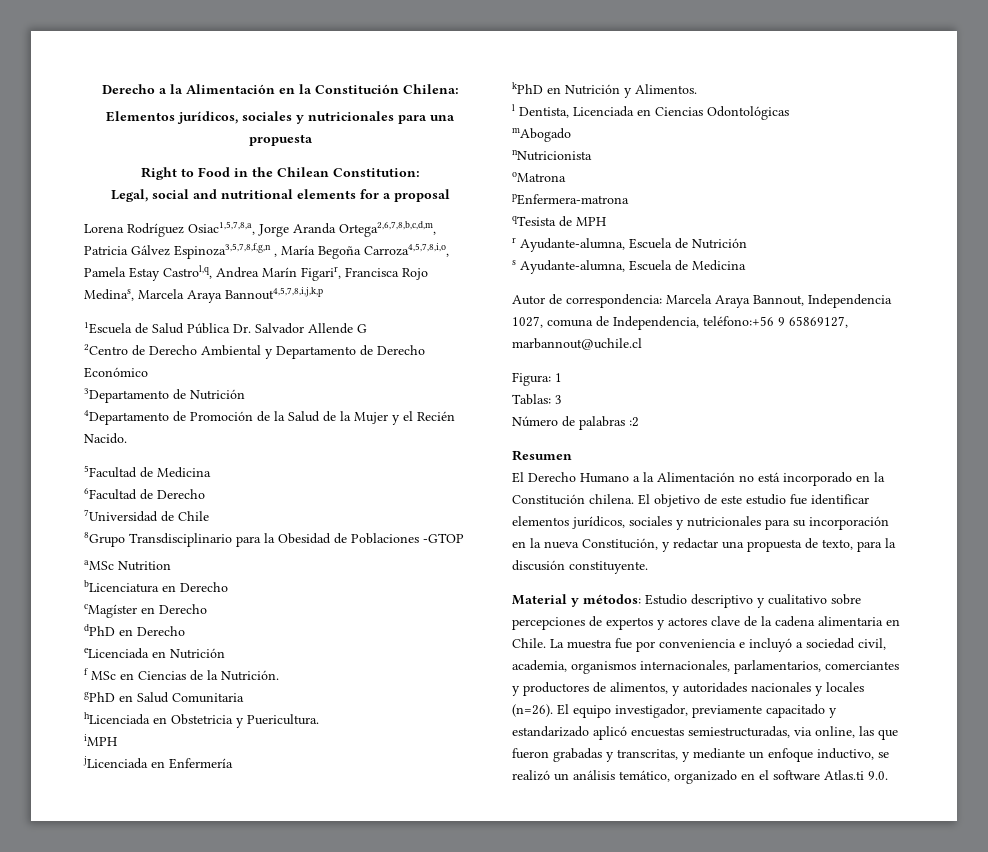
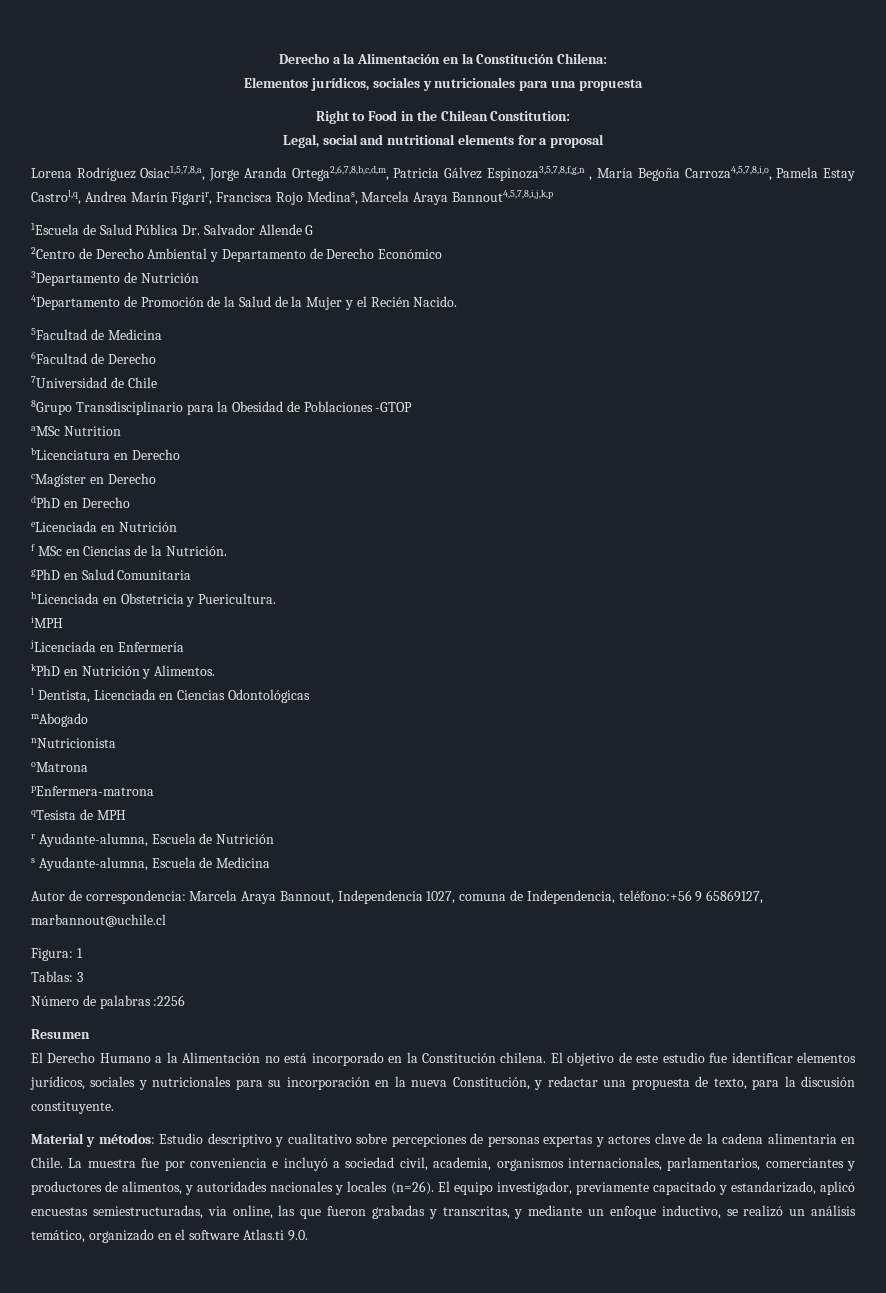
[629,417,639,427] :2 -> [153,995,186,1006] :2256
[606,617,653,630] expertos -> [487,1135,594,1147] personas expertas
[512,726,589,737] estandarizado -> [730,1181,816,1195] estandarizado,

